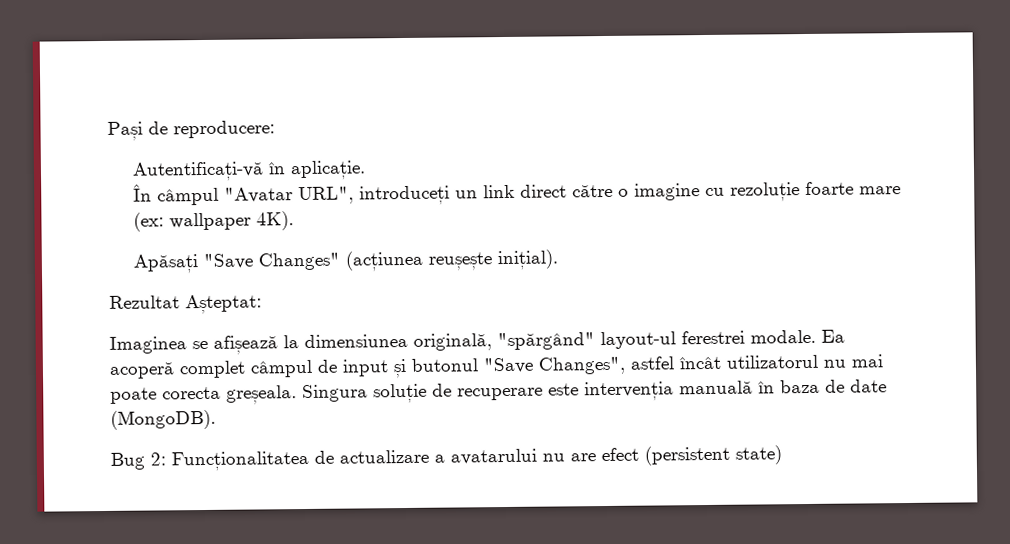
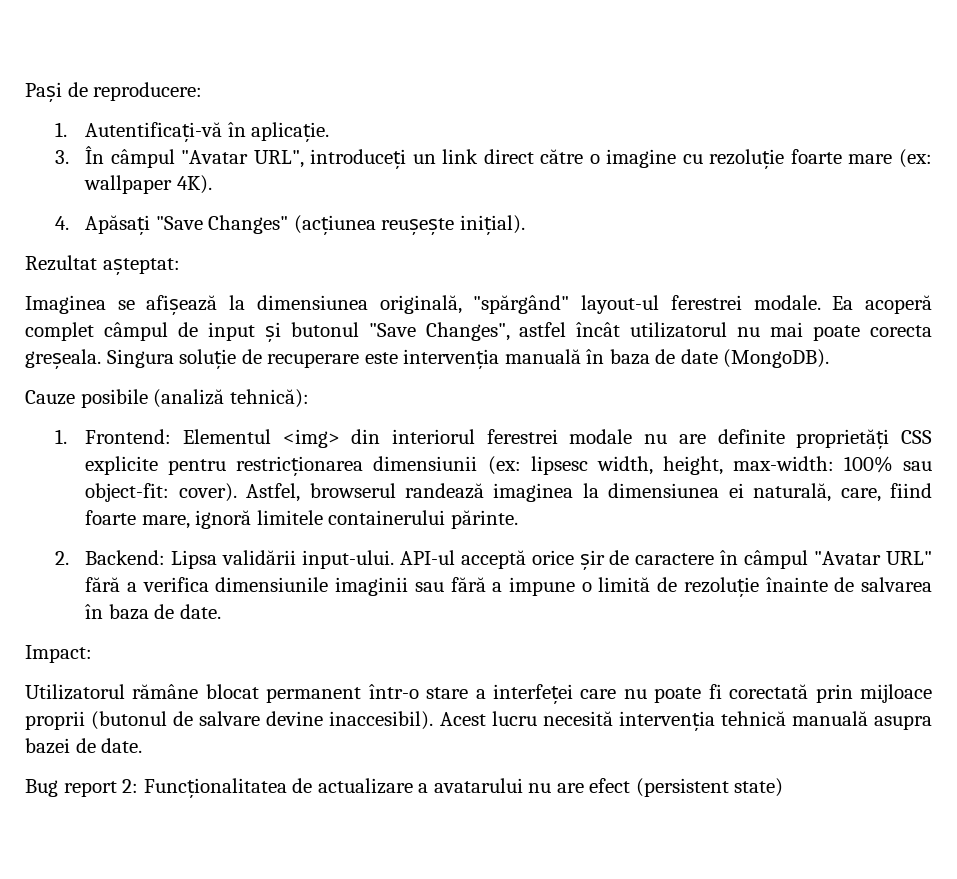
(275, 129) none -> [55,122,68,137] 1.
(366, 170) none -> [55,150,70,164] 3.
(294, 221) none -> [55,216,70,230] 4.
[185,294,262,315] Așteptat: -> [102,258,180,275] așteptat:
(216, 419) none -> [25,389,309,408] [55,429,932,449] [85,456,932,476] [85,483,933,502] [85,510,518,529] [55,550,932,570] [85,577,932,597] [85,604,221,620] [25,645,92,663] [25,684,933,704] [25,711,933,731] [25,738,143,754] // Cauze posibile (analiză tehnică): // 1. Frontend: Elementul <img> din interiorul ferestrei modale nu are definite proprietăți CSS explicite pentru restricționarea dimensiunii (ex: lipsesc width, height, max-width: 100% sau object-fit: cover). Astfel, browserul randează imaginea la dimensiunea ei naturală, care, fiind foarte mare, ignoră limitele containerului părinte. // 2. Backend: Lipsa validării input-ului. API-ul acceptă orice șir de caractere în câmpul "Avatar URL" fără a verifica dimensiunile imaginii sau fără a impune o limită de rezoluție înainte de salvarea în baza de date. // Impact: // Utilizatorul rămâne blocat permanent într-o stare a interfeței care nu poate fi corectată prin mijloace proprii (butonul de salvare devine inaccesibil). Acest lucru necesită intervenția tehnică manuală asupra bazei de date.
(145, 461) none -> [63,781,117,797] report

